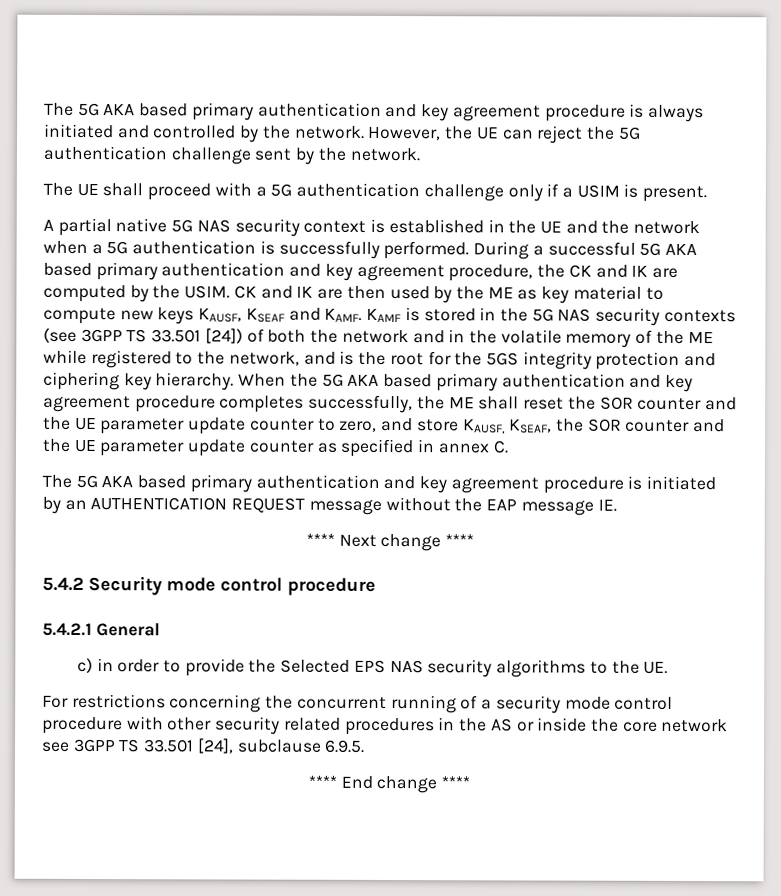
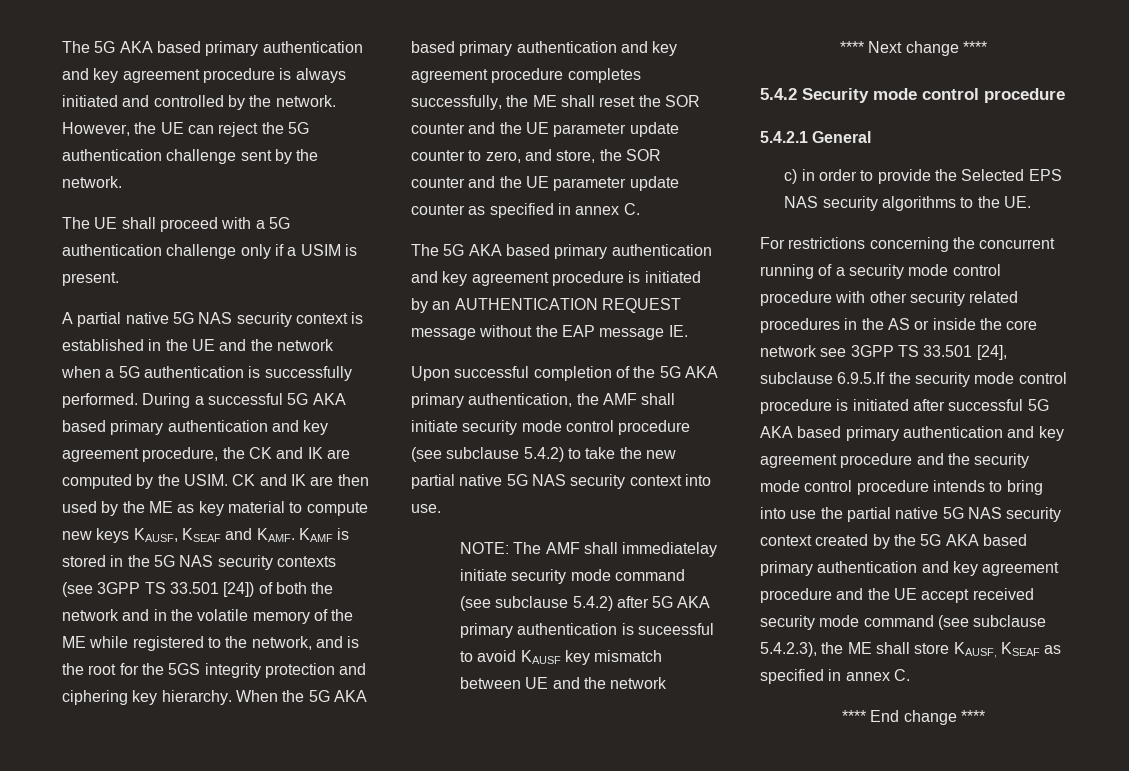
[416,419,553,435] store KAUSF, KSEAF, -> [556,150,596,163] store,
(617, 505) none -> [411,366,718,381] [411,393,676,408] [411,420,691,435] [411,447,676,462] [411,474,711,489] [411,504,441,513] [459,542,718,557] [459,569,685,584] [459,596,711,611] [459,623,714,638] [459,650,663,665] [459,677,668,689] // Upon successful completion of the 5G AKA primary authentication, the AMF shall initiate security mode control procedure (see subclause 5.4.2) to take the new partial native 5G NAS security context into use. // NOTE: The AMF shall immediatelay initiate security mode command (see subclause 5.4.2) after 5G AKA primary authentication is suceessful to avoid KAUSF key mismatch between UE and the network
[324,739,366,753] 6.9.5. -> [837,372,1067,387] [760,399,1049,414] [760,426,1064,441] [760,453,1030,468] [760,480,1043,495] [760,507,1062,522] [760,534,1027,549] [760,561,1060,576] [760,588,1034,603] [760,615,1047,630] [760,642,1062,658] [760,669,910,684] 6.9.5.If the security mode control procedure is initiated after successful 5G AKA based primary authentication and key agreement procedure and the security mode control procedure intends to bring into use the partial native 5G NAS security context created by the 5G AKA based primary authentication and key agreement procedure and the UE accept received security mode command (see subclause 5.4.2.3), the ME shall store KAUSF, KSEAF as specified in annex C.

